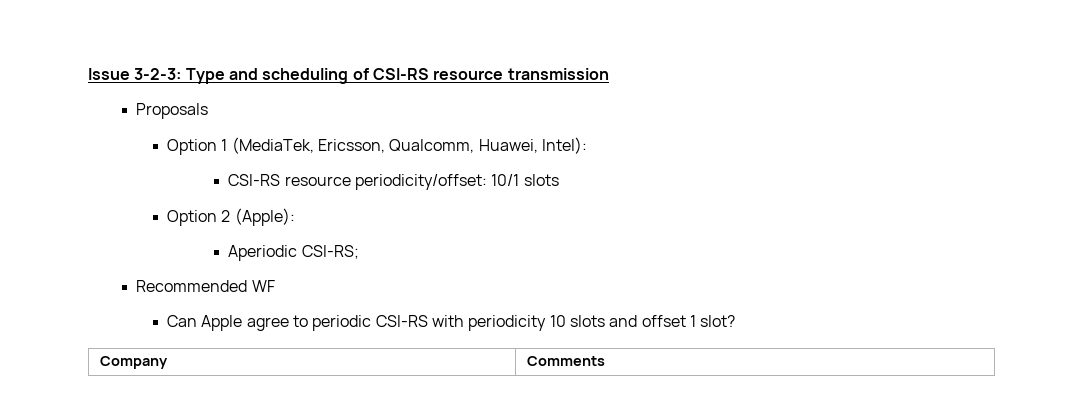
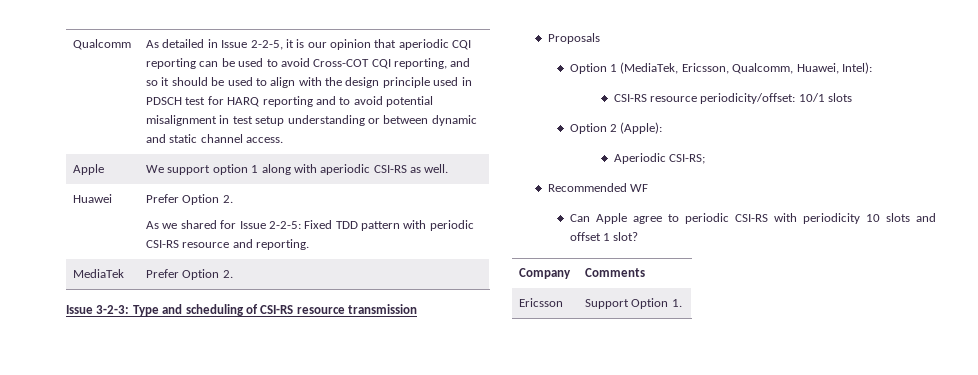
(88, 74) none -> [73,39,132,50] [146,39,472,50] [146,58,471,69] [146,77,472,88] [146,96,434,107] [146,115,477,126] [146,134,284,143] [73,164,105,175] [146,164,449,175] [73,194,113,203] [146,194,233,205] [146,220,474,231] [146,239,310,250] [73,269,125,278] [146,269,233,280] Qualcomm | As detailed in Issue 2-2-5, it is our opinion that aperiodic CQI reporting can be used to avoid Cross-COT CQI reporting, and so it should be used to align with the design principle used in PDSCH test for HARQ reporting and to avoid potential misalignment in test setup understanding or between dynamic and static channel access. // Apple | We support option 1 along with aperiodic CSI-RS as well. // Huawei | Prefer Option 2. // As we shared for Issue 2-2-5: Fixed TDD pattern with periodic CSI-RS resource and reporting. // MediaTek | Prefer Option 2. //
(605, 361) none -> [519,298,564,307] [585,298,682,309] // Ericsson | Support Option 1.

